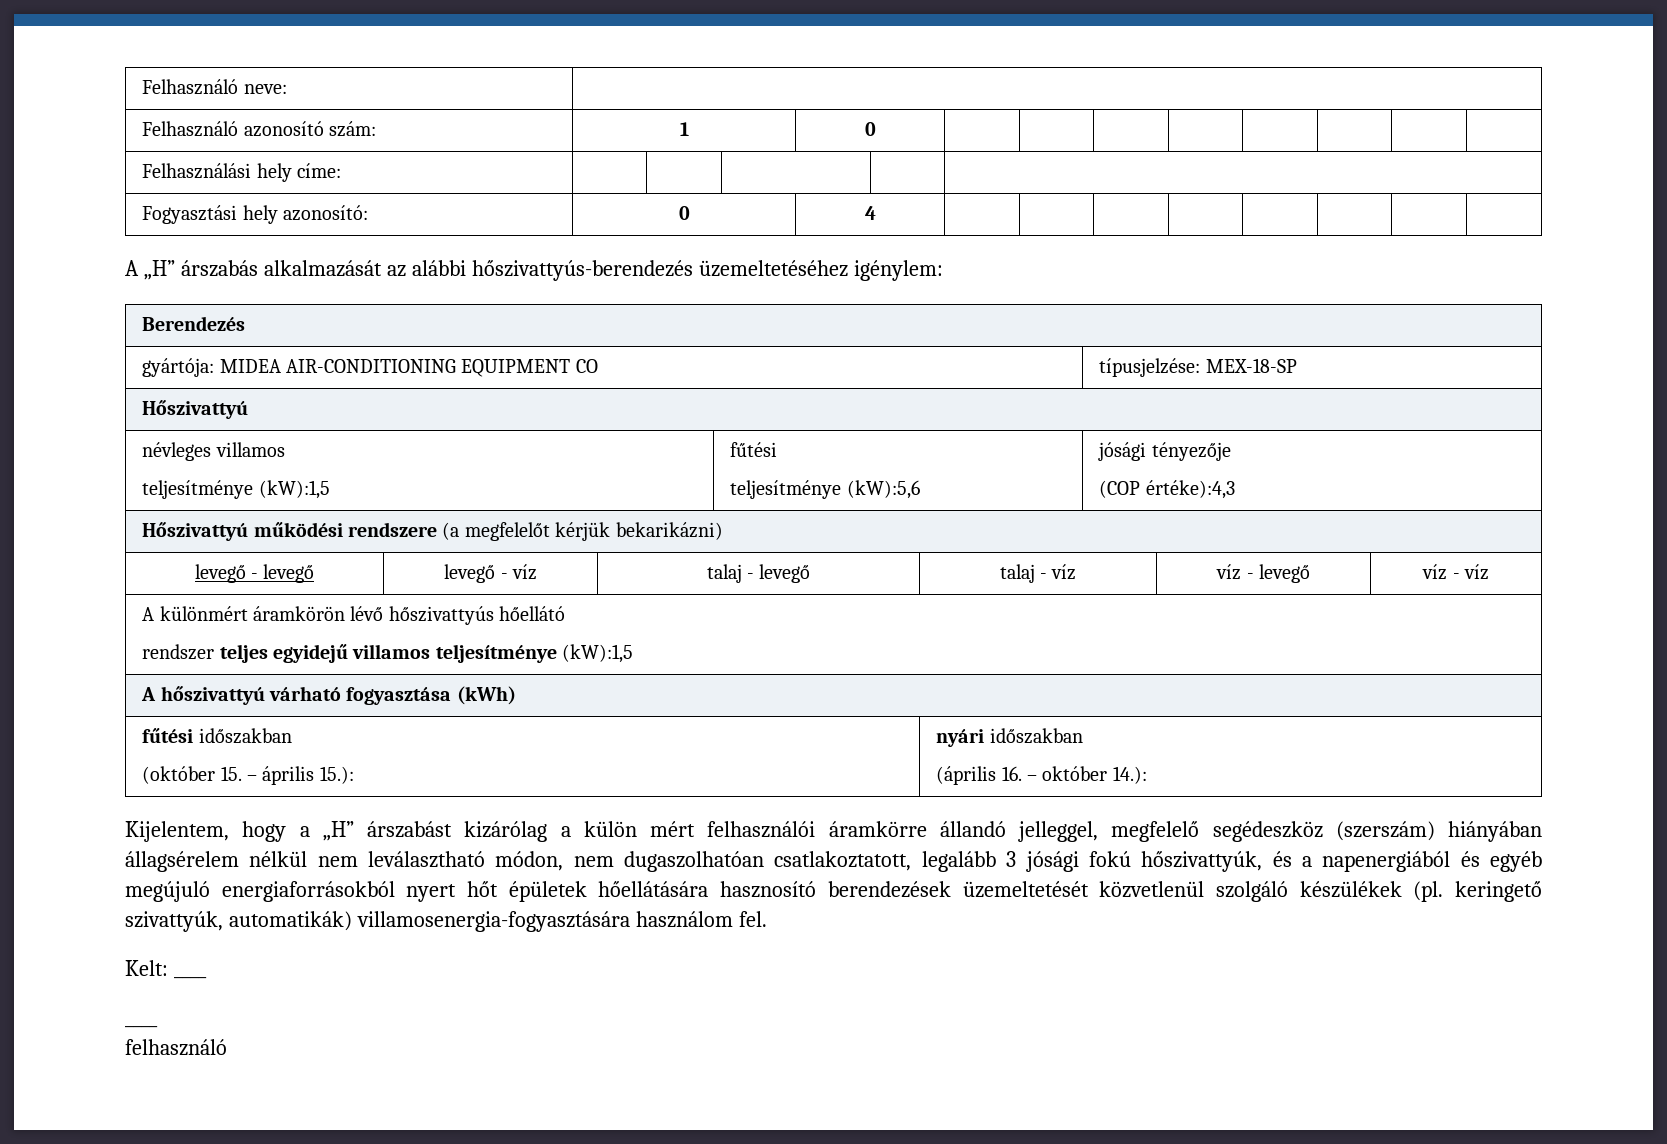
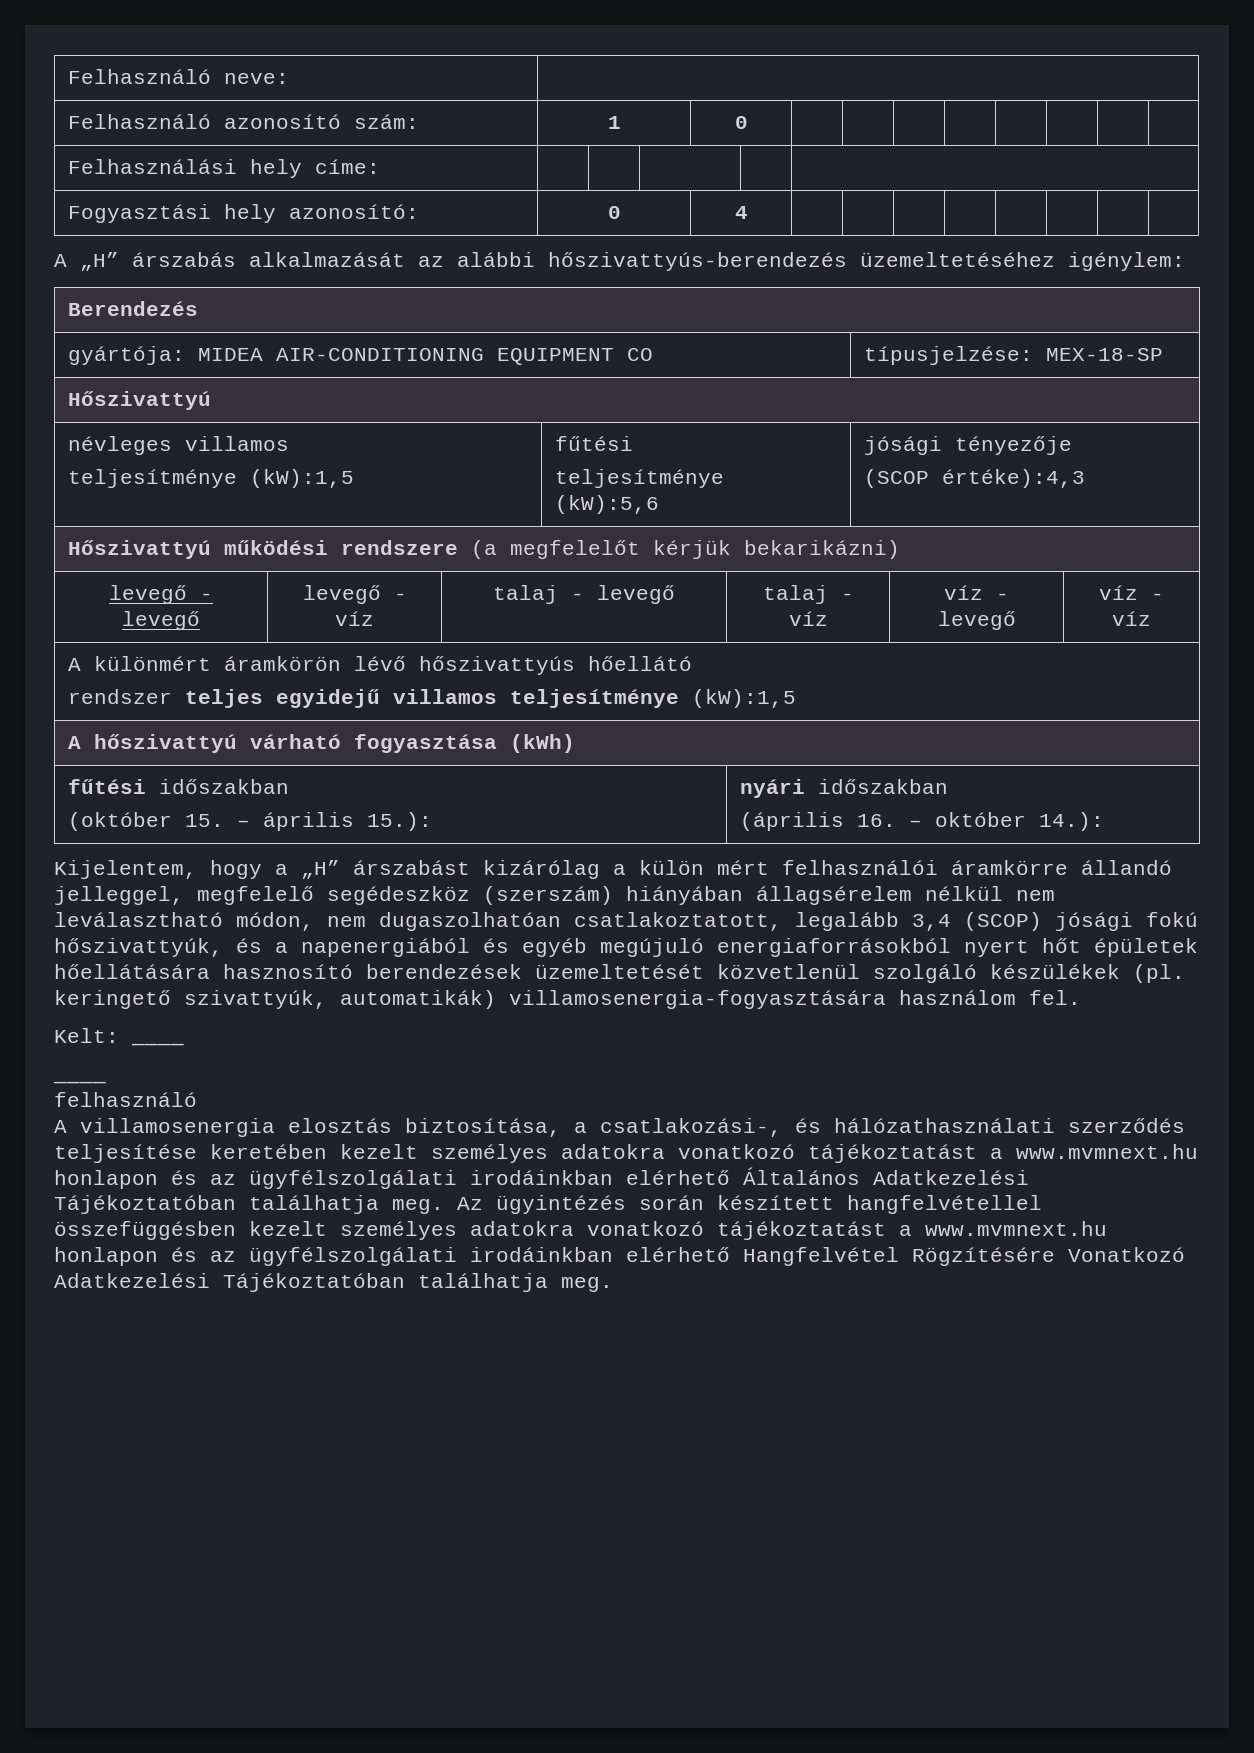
[1099,480,1141,498] (COP -> [864,469,930,488] (SCOP
[1006,851,1017,867] 3 -> [912,912,1042,931] 3,4 (SCOP)
(227, 1047) none -> [54,1118,1185,1137] [54,1144,1198,1163] [54,1167,1029,1189] [54,1195,1042,1214] [54,1221,1107,1240] [54,1247,1185,1266] [54,1273,613,1292] // A villamosenergia elosztás biztosítása, a csatlakozási-, és hálózathasználati szerződés teljesítése keretében kezelt személyes adatokra vonatkozó tájékoztatást a www.mvmnext.hu honlapon és az ügyfélszolgálati irodáinkban elérhető Általános Adatkezelési Tájékoztatóban találhatja meg. Az ügyintézés során készített hangfelvétellel összefüggésben kezelt személyes adatokra vonatkozó tájékoztatást a www.mvmnext.hu honlapon és az ügyfélszolgálati irodáinkban elérhető Hangfelvétel Rögzítésére Vonatkozó Adatkezelési Tájékoztatóban találhatja meg.

